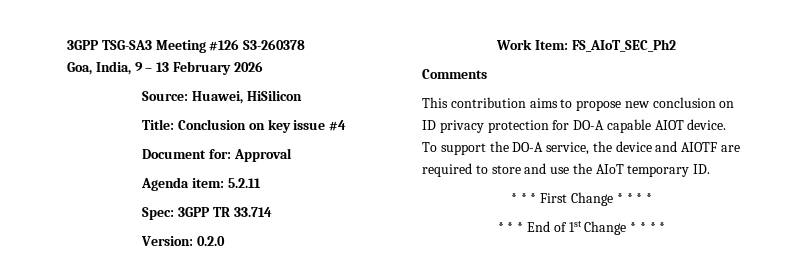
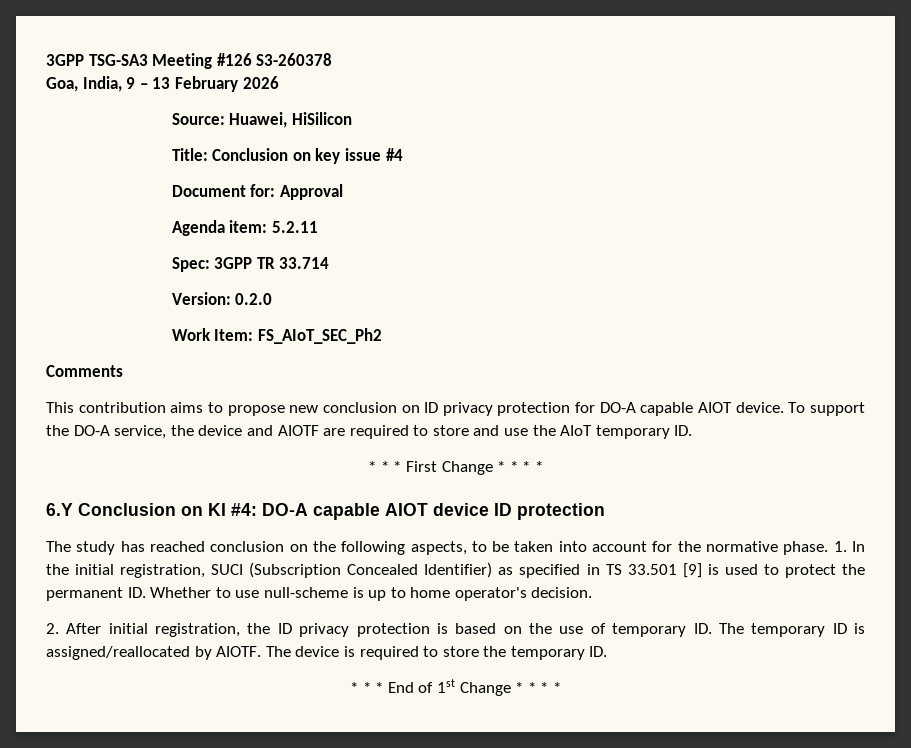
(653, 198) none -> [46,503,605,520] [46,541,865,555] [46,562,865,578] [46,587,593,601] [46,623,865,637] [46,646,608,660] // 6.Y Conclusion on KI #4: DO-A capable AIOT device ID protection // The study has reached conclusion on the following aspects, to be taken into account for the normative phase. 1. In the initial registration, SUCI (Subscription Concealed Identifier) as specified in TS 33.501 [9] is used to protect the permanent ID. Whether to use null-scheme is up to home operator's decision. // 2. After initial registration, the ID privacy protection is based on the use of temporary ID. The temporary ID is assigned/reallocated by AIOTF. The device is required to store the temporary ID.

